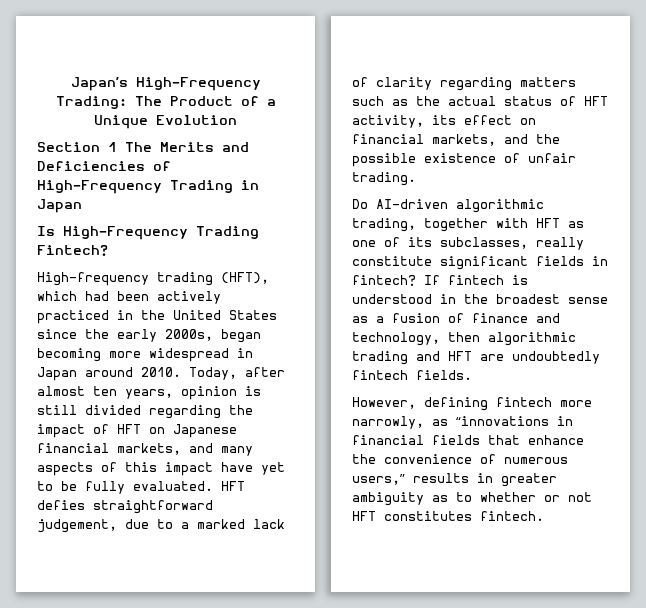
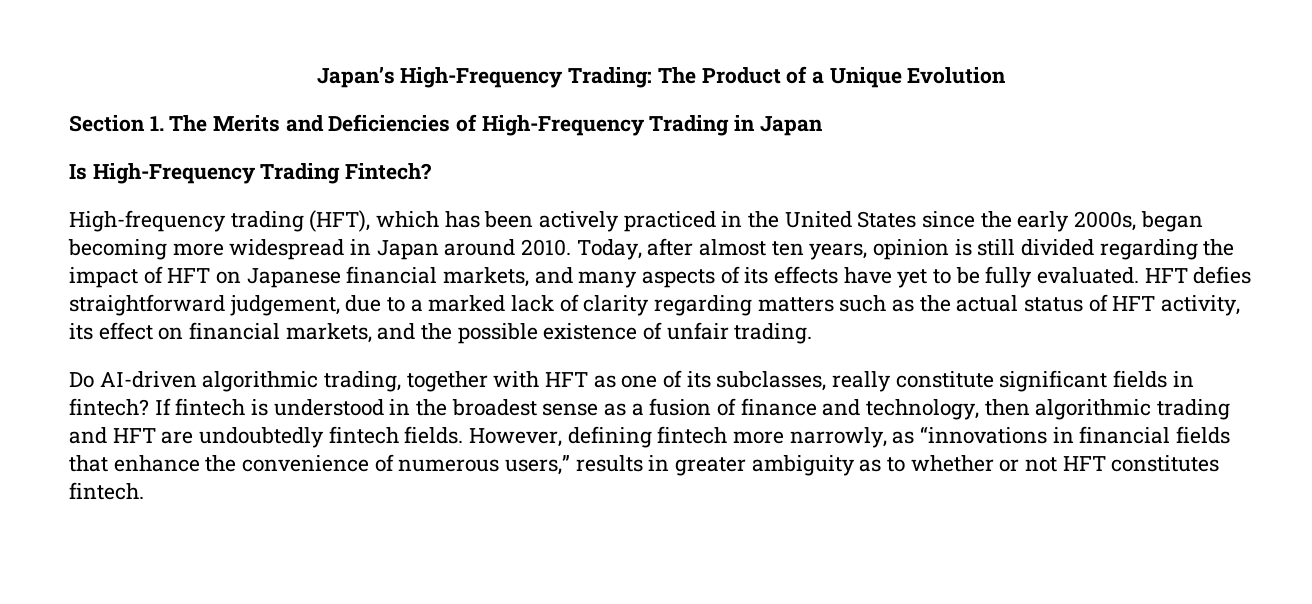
[108,142,117,152] 1 -> [149,116,164,131] 1.
[85,291,109,301] had -> [444,211,480,228] has
[125,462,213,476] this impact -> [744,266,839,284] its effects
(472, 375) // -> (464, 435) none

